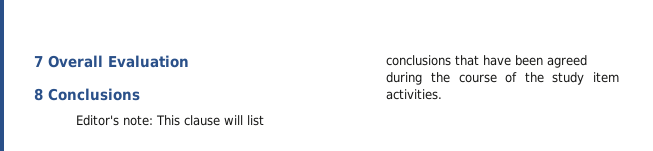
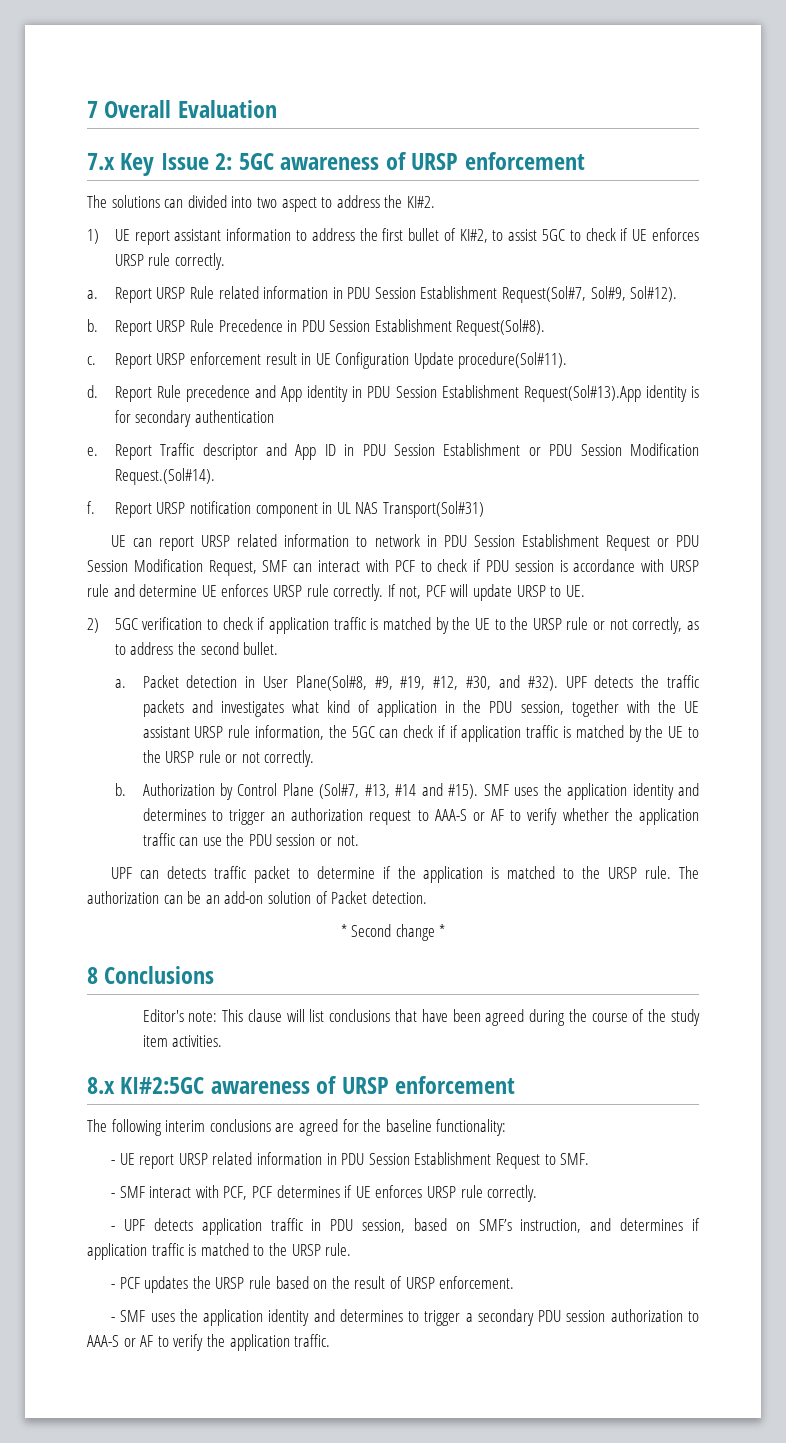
(189, 61) none -> [87,152,585,176] [87,195,435,212] [87,228,700,245] [114,253,225,270] [87,286,678,303] [87,319,546,336] [87,352,568,369] [87,385,699,402] [114,410,274,427] [87,443,699,460] [114,468,215,485] [87,501,484,518] [111,534,699,551] [87,559,699,576] [87,584,585,601] [87,617,699,634] [114,642,279,655] [114,675,700,691] [142,700,700,717] [142,725,699,742] [142,750,315,767] [114,783,699,800] [142,808,699,825] [142,833,359,846] [111,866,699,883] [87,891,427,904] [340,924,446,941] // 7.x Key Issue 2: 5GC awareness of URSP enforcement // The solutions can divided into two aspect to address the KI#2. // 1) UE report assistant information to address the first bullet of KI#2, to assist 5GC to check if UE enforces URSP rule correctly. // a. Report URSP Rule related information in PDU Session Establishment Request(Sol#7, Sol#9, Sol#12). // b. Report URSP Rule Precedence in PDU Session Establishment Request(Sol#8). // c. Report URSP enforcement result in UE Configuration Update procedure(Sol#11). // d. Report Rule precedence and App identity in PDU Session Establishment Request(Sol#13).App identity is for secondary authentication // e. Report Traffic descriptor and App ID in PDU Session Establishment or PDU Session Modification Request.(Sol#14). // f. Report URSP notification component in UL NAS Transport(Sol#31) // UE can report URSP related information to network in PDU Session Establishment Request or PDU Session Modification Request, SMF can interact with PCF to check if PDU session is accordance with URSP rule and determine UE enforces URSP rule correctly. If not, PCF will update URSP to UE. // 2) 5GC verification to check if application traffic is matched by the UE to the URSP rule or not correctly, as to address the second bullet. // a. Packet detection in User Plane(Sol#8, #9, #19, #12, #30, and #32). UPF detects the traffic packets and investigates what kind of application in the PDU session, together with the UE assistant URSP rule information, the 5GC can check if if application traffic is matched by the UE to the URSP rule or not correctly. // b. Authorization by Control Plane (Sol#7, #13, #14 and #15). SMF uses the application identity and determines to trigger an authorization request to AAA-S or AF to verify whether the application traffic can use the PDU session or not. // UPF can detects traffic packet to determine if the application is matched to the URSP rule. The authorization can be an add-on solution of Packet detection. // * Second change *
(443, 94) none -> [87,1076,516,1094] [87,1119,507,1136] [111,1152,590,1169] [111,1185,538,1202] [111,1218,700,1235] [87,1243,352,1260] [111,1276,515,1293] [111,1309,699,1326] [87,1334,331,1351] // 8.x KI#2:5GC awareness of URSP enforcement // The following interim conclusions are agreed for the baseline functionality: // - UE report URSP related information in PDU Session Establishment Request to SMF. // - SMF interact with PCF, PCF determines if UE enforces URSP rule correctly. // - UPF detects application traffic in PDU session, based on SMF’s instruction, and determines if application traffic is matched to the URSP rule. // - PCF updates the URSP rule based on the result of URSP enforcement. // - SMF uses the application identity and determines to trigger a secondary PDU session authorization to AAA-S or AF to verify the application traffic.

